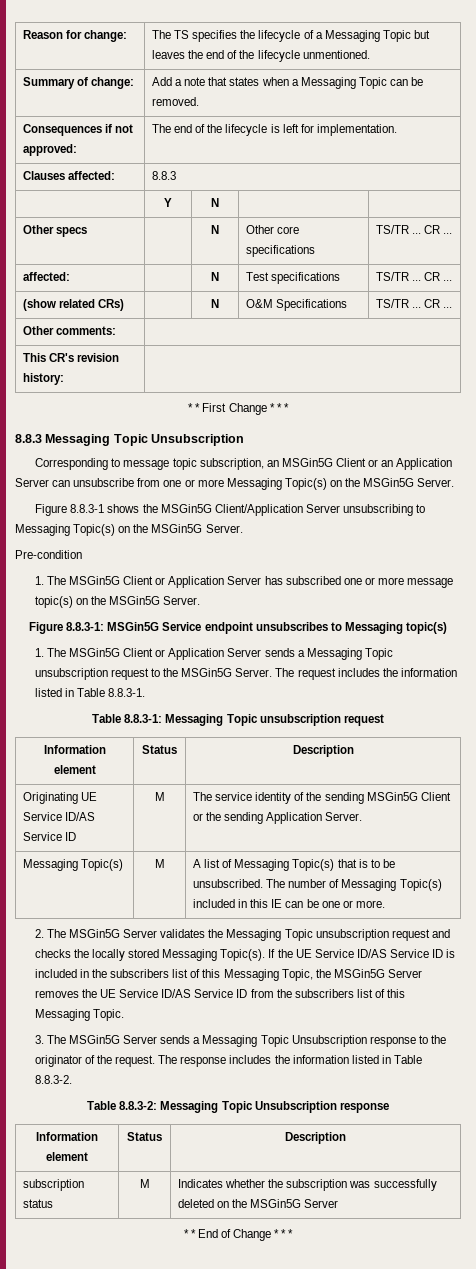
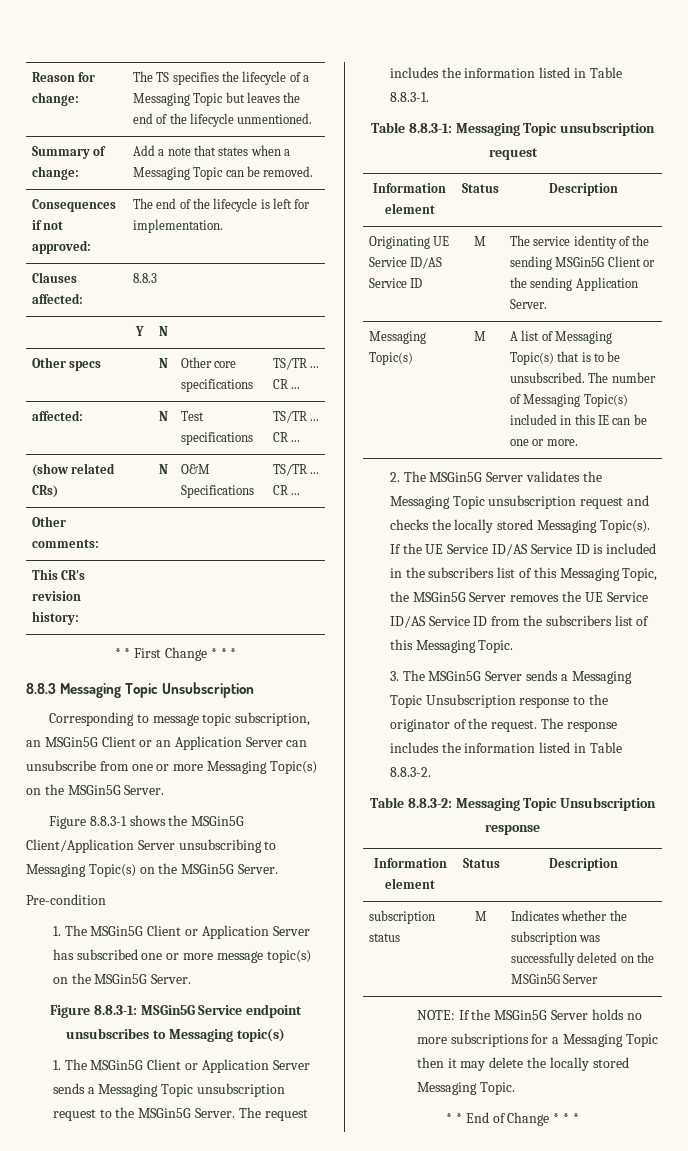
(339, 1203) none -> [416,1009,642,1020] [416,1033,658,1047] [416,1057,629,1071] [416,1082,515,1095] // NOTE: If the MSGin5G Server holds no more subscriptions for a Messaging Topic then it may delete the locally stored Messaging Topic.

